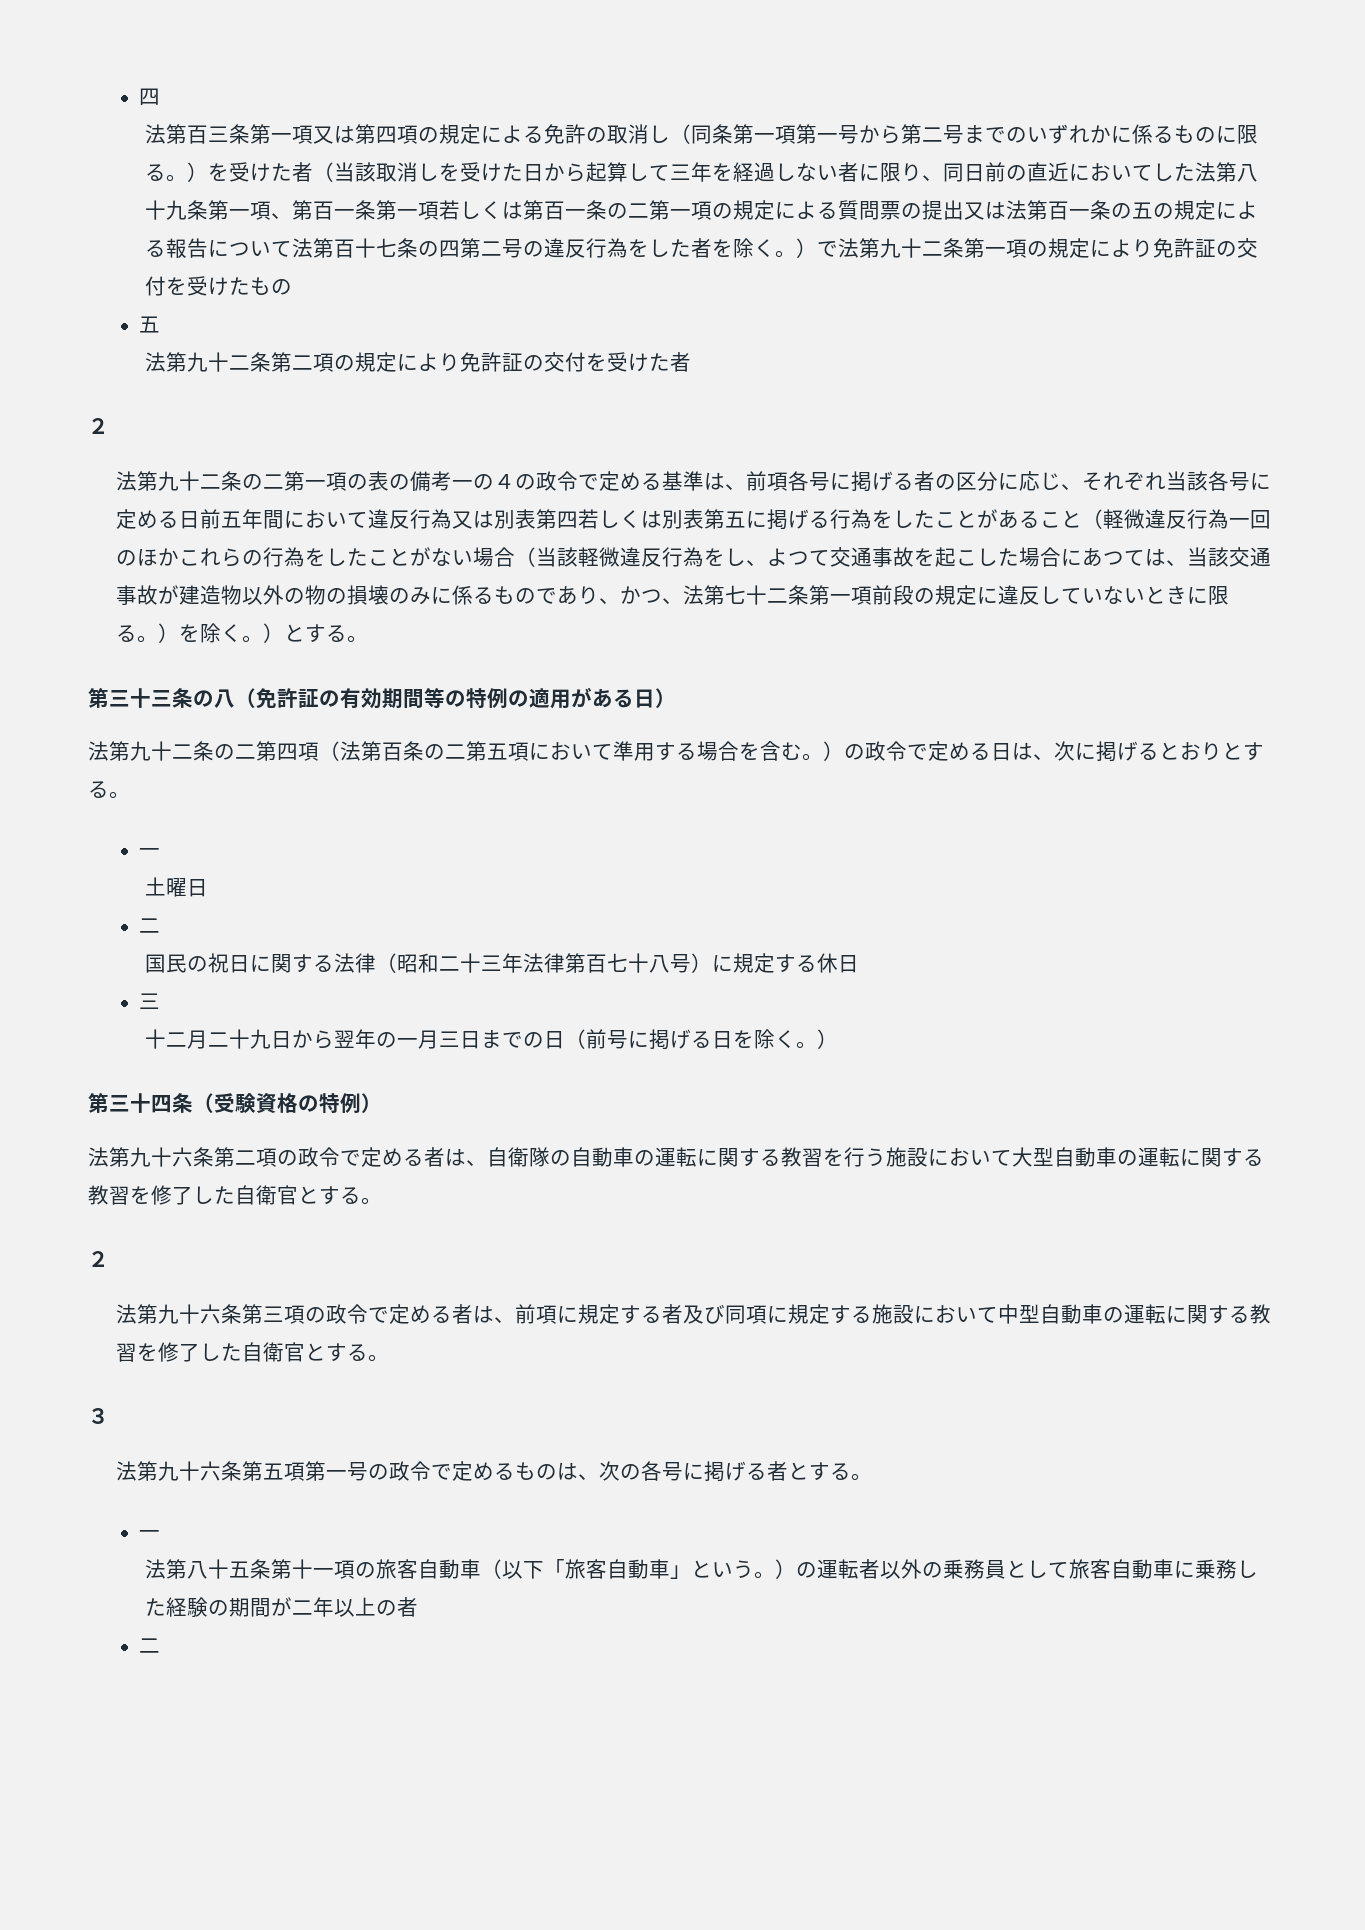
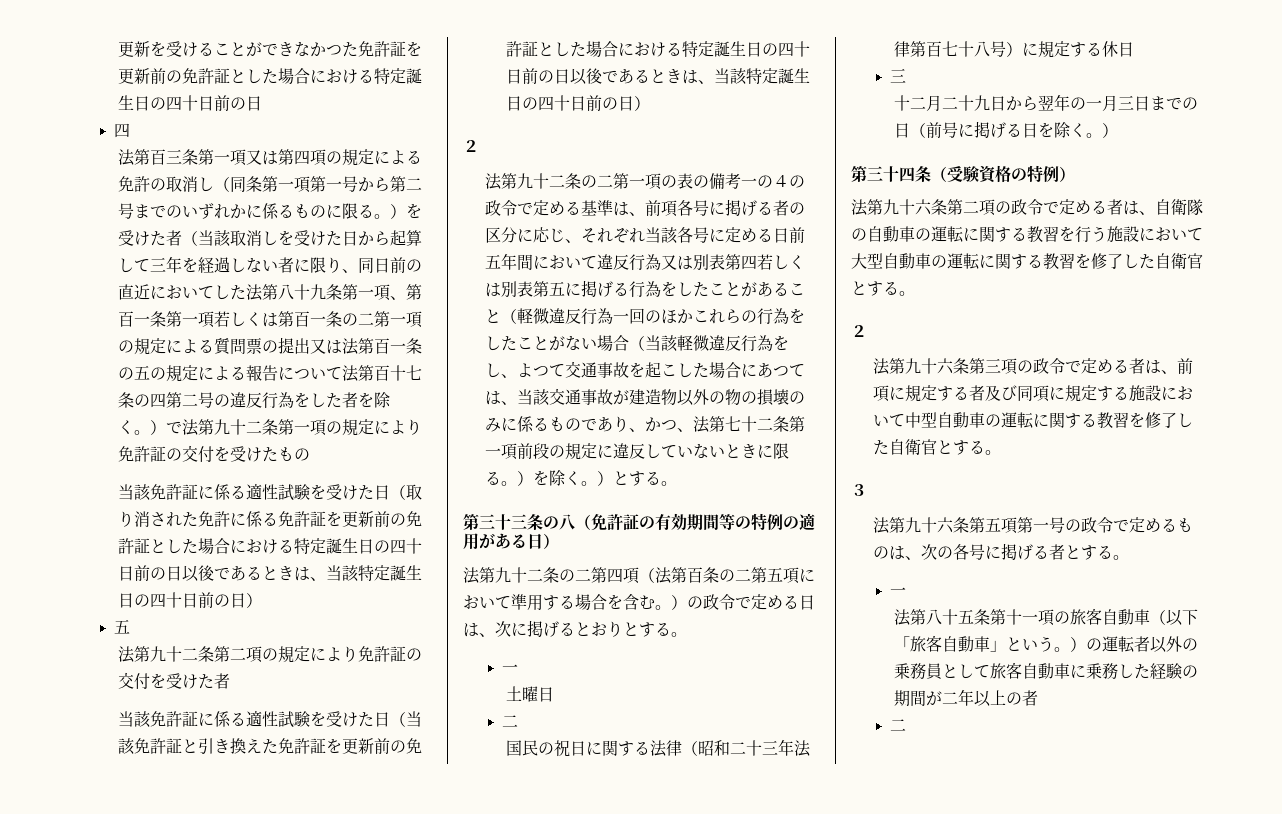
(139, 97) none -> [118,41,423,57] [118,68,423,85] [118,95,263,111] 更新を受けることができなかつた免許証を更新前の免許証とした場合における特定誕生日の四十日前の日 //
(292, 287) none -> [118,483,423,501] [118,511,423,527] [118,538,423,555] [118,565,423,582] [118,592,263,608] // 当該免許証に係る適性試験を受けた日（取り消された免許に係る免許証を更新前の免許証とした場合における特定誕生日の四十日前の日以後であるときは、当該特定誕生日の四十日前の日）
(691, 362) none -> [118,710,423,728] [118,738,423,755] [506,41,811,58] [506,68,811,85] [506,95,651,111] // 当該免許証に係る適性試験を受けた日（当該免許証と引き換えた免許証を更新前の免許証とした場合における特定誕生日の四十日前の日以後であるときは、当該特定誕生日の四十日前の日）

